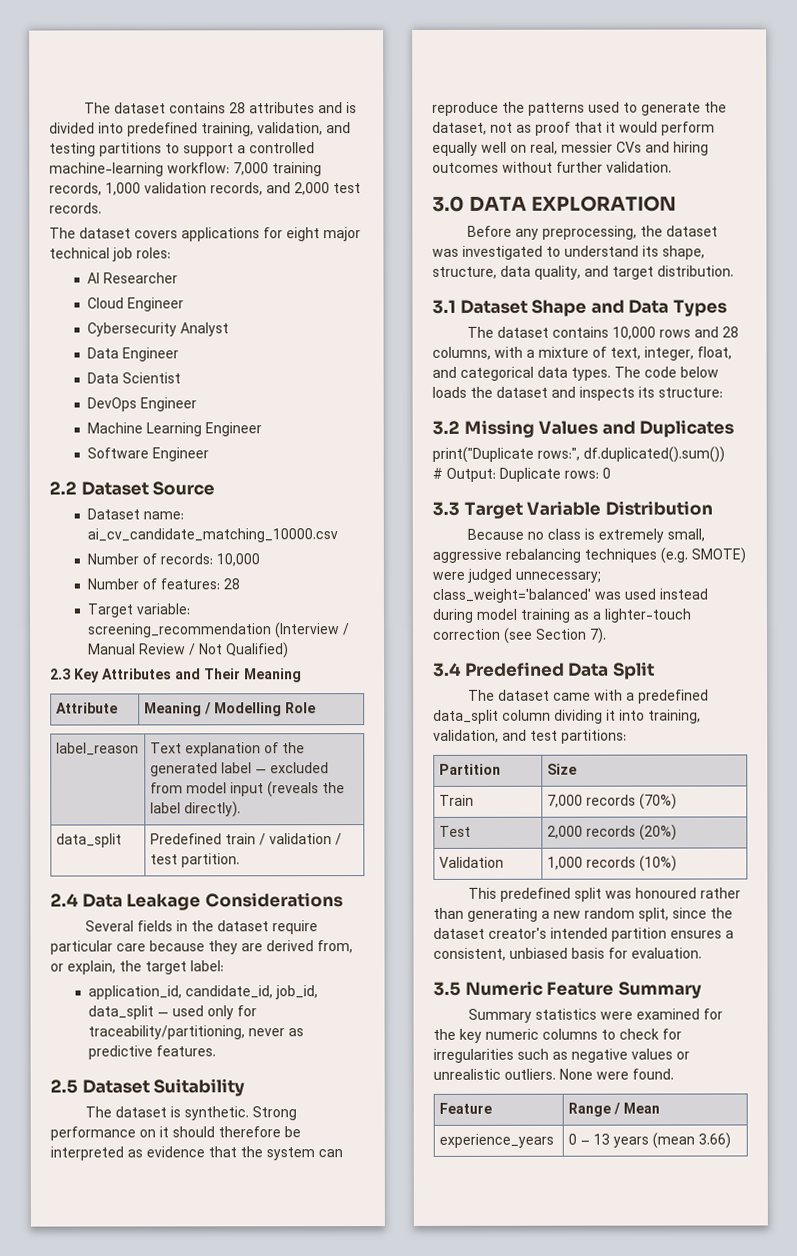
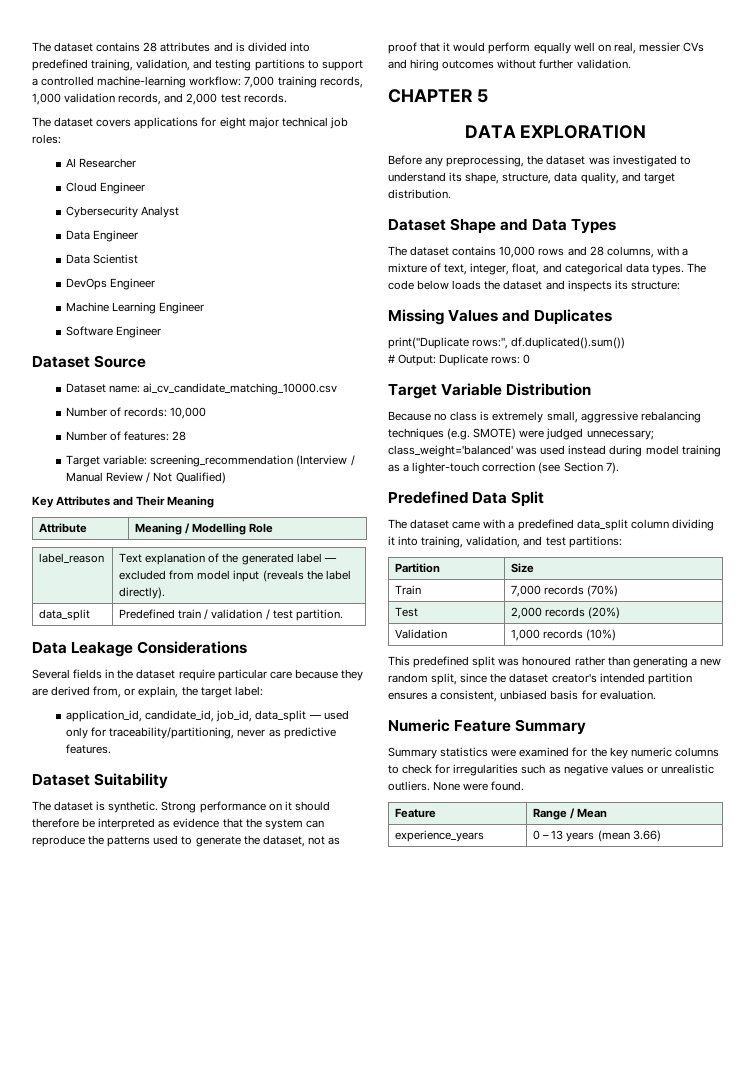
[49,481,77,495] 2.2 -> (162, 332) none
[50,668,71,680] 2.3 -> (226, 478) none
[50,893,79,907] 2.4 -> (343, 615) none
[50,1079,78,1094] 2.5 -> (112, 749) none
[432,195,465,212] 3.0 -> [388,89,488,103] CHAPTER 5 //
[432,299,456,314] 3.1 -> (451, 194) none
[432,420,460,435] 3.2 -> (680, 285) none
[432,501,460,516] 3.3 -> (531, 359) none
[433,662,462,677] 3.4 -> (619, 468) none
[433,981,461,996] 3.5 -> (656, 695) none

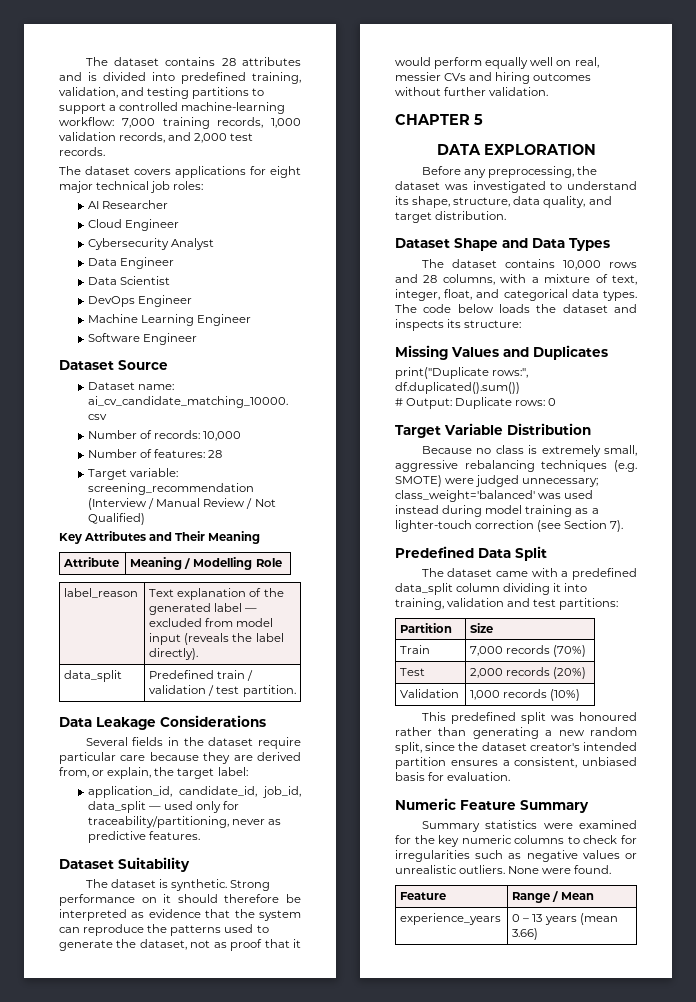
[466,536,521,548] validation, -> [447,598,505,607] validation

